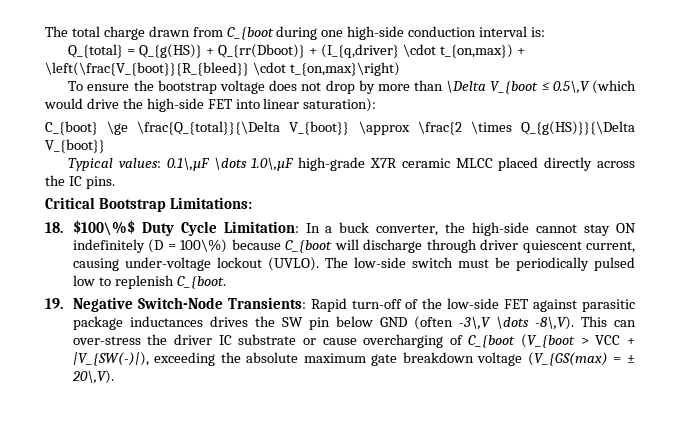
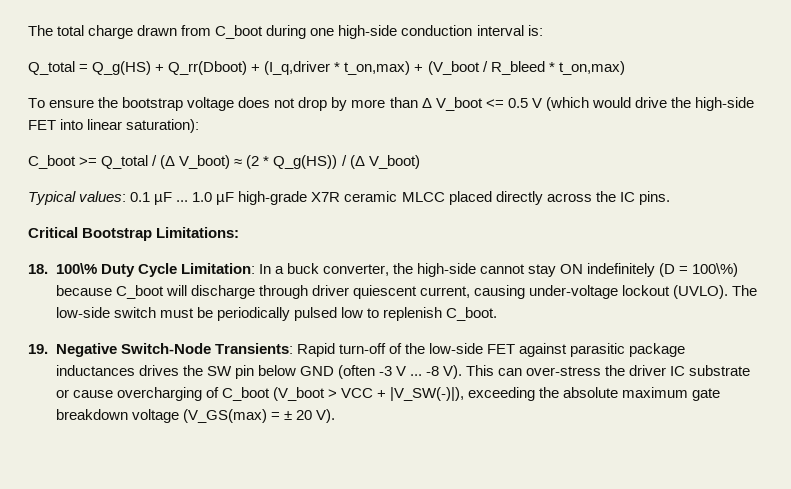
[226,27,274,40] C_{boot -> [215,25,264,39] C_boot
[68,44,525,58] [45,62,400,76] Q_{total} = Q_{g(HS)} + Q_{rr(Dboot)} + (I_{q,driver} \cdot t_{on,max}) + \left(\frac{V_{boot}}{R_{bleed}} \cdot t_{on,max}\right) -> [28,61,625,75] Q_total = Q_g(HS) + Q_rr(Dboot) + (I_q,driver * t_on,max) + (V_boot / R_bleed * t_on,max)
[446,80,590,94] \Delta V_{boot ≤ 0.5\,V -> [421,97,542,111] Δ V_boot <= 0.5 V
[45,121,636,135] [45,139,105,153] [68,157,295,171] C_{boot} \ge \frac{Q_{total}}{\Delta V_{boot}} \approx \frac{2 \times Q_{g(HS)}}{\Delta V_{boot}} // Typical values: 0.1\,µF \dots 1.0\,µF -> [28,155,420,169] [28,191,235,205] C_boot >= Q_total / (Δ V_boot) ≈ (2 * Q_g(HS)) / (Δ V_boot) // Typical values: 0.1 µF ... 1.0 µF
[72,220,135,236] $100\%$ -> [55,263,97,274] 100\%
[285,240,333,253] C_{boot -> [115,285,164,299] C_boot
[176,276,226,289] C_{boot. -> [445,307,497,321] C_boot.
[458,316,574,330] -3\,V \dots -8\,V). -> [378,365,463,379] -3 V ... -8 V).
[468,334,576,348] C_{boot (V_{boot -> [221,387,325,401] C_boot (V_boot
[72,352,149,366] |V_{SW(-)|), -> [389,387,464,401] |V_SW(-)|),
[527,352,608,366] (V_{GS(max) -> [182,409,267,423] (V_GS(max)
[71,370,114,384] 20\,V). -> [295,409,335,423] 20 V).

